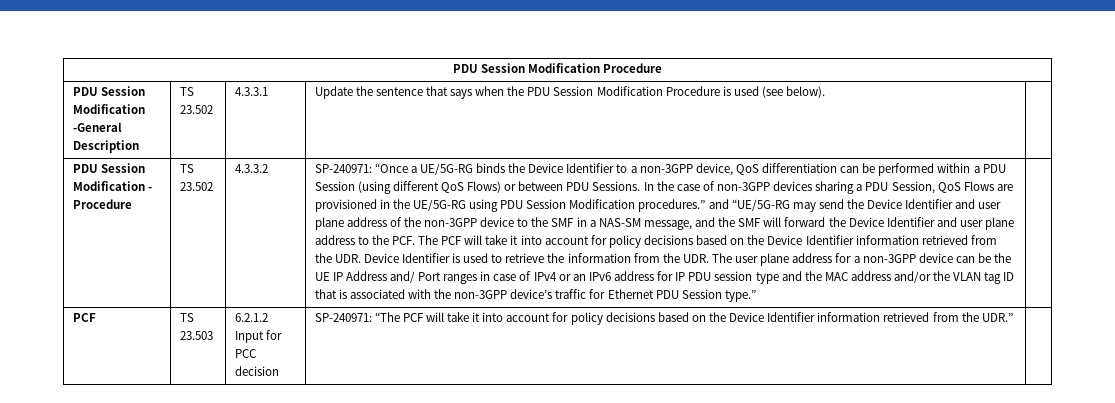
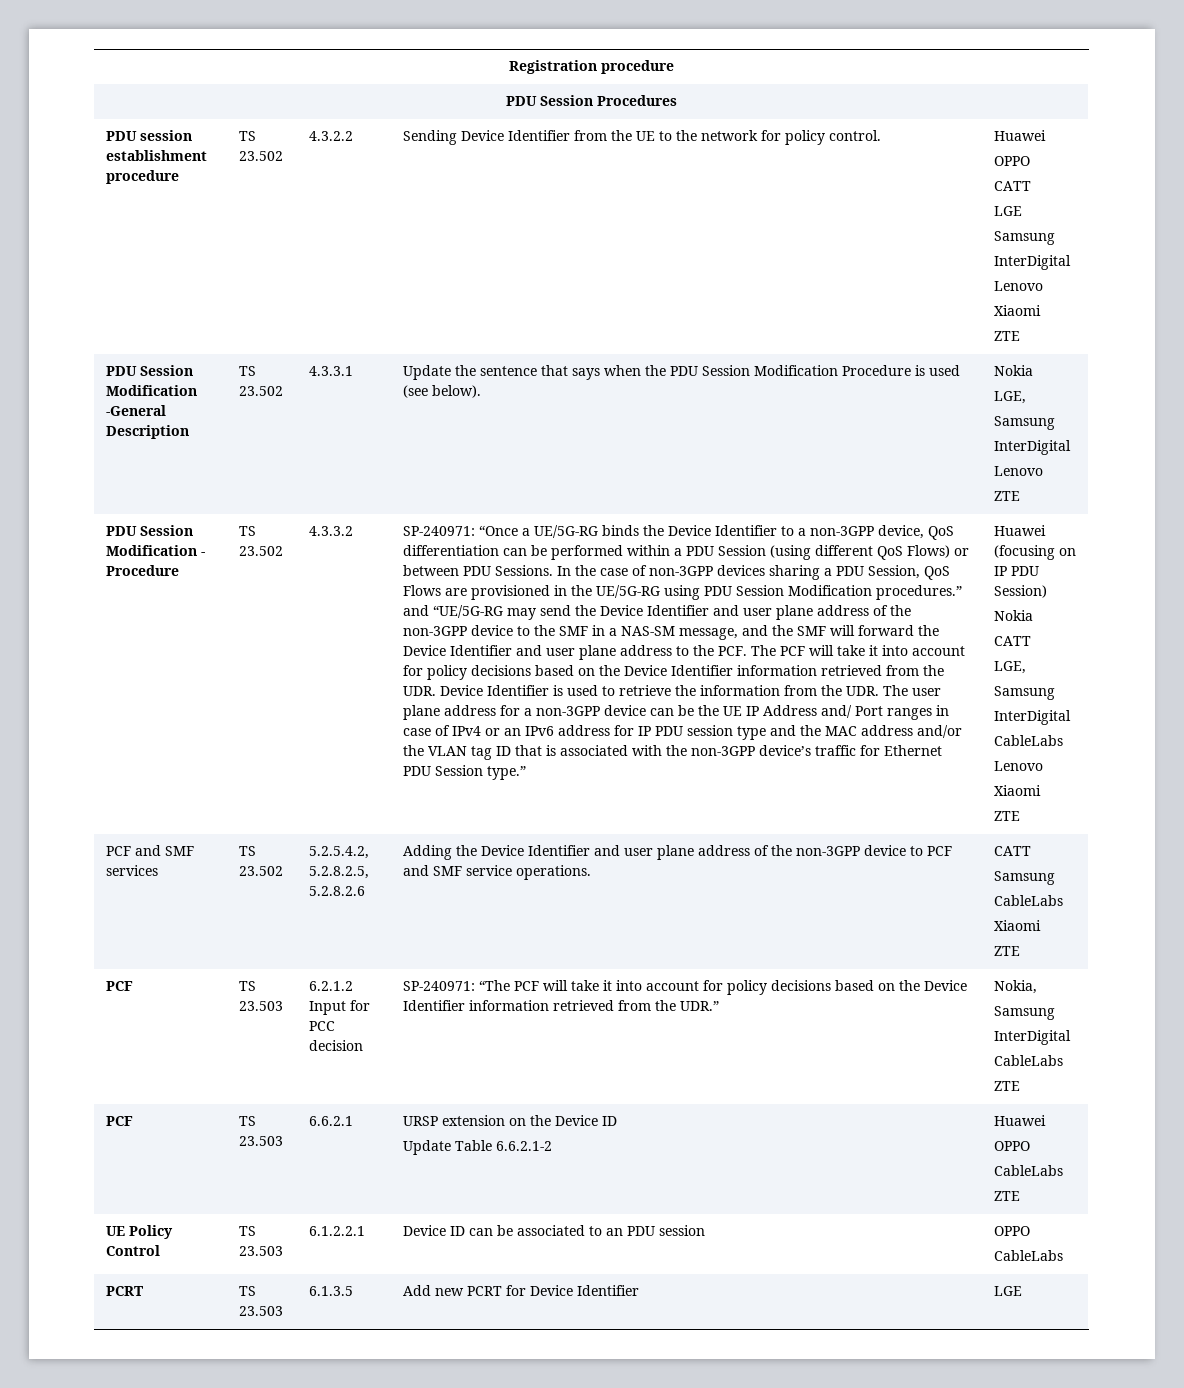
[452,63,663,73] PDU Session Modification Procedure -> [509,60,674,74] [506,95,677,106] [106,130,193,141] [106,150,208,161] [106,170,180,184] [239,131,257,141] [239,151,284,161] [309,131,354,141] [403,130,882,145] [994,130,1047,141] [994,156,1031,166] [994,181,1032,191] [994,206,1023,216] [994,231,1056,245] [994,255,1072,270] [994,281,1044,291] [994,305,1042,316] [994,331,1021,341] Registration procedure // PDU Session Procedures // PDU session establishment procedure | TS 23.502 | 4.3.2.2 | Sending Device Identifier from the UE to the network for policy control. | Huawei // OPPO // CATT // LGE // Samsung // InterDigital // Lenovo // Xiaomi // ZTE
(826, 92) none -> [994,365,1034,376] [994,391,1027,404] [994,416,1056,430] [994,440,1072,455] [994,466,1044,476] [994,491,1021,501] Nokia // LGE, // Samsung // InterDigital // Lenovo // ZTE
(756, 296) none -> [994,525,1047,536] [994,545,1077,560] [994,566,1040,576] [994,585,1048,598] [994,610,1034,621] [994,636,1032,646] [994,661,1027,674] [994,686,1056,700] [994,710,1072,725] [994,735,1064,746] [994,761,1044,771] [994,785,1042,796] [994,811,1021,821] [106,845,195,856] [106,865,159,876] [239,846,257,856] [239,866,284,876] [309,846,370,859] [309,866,370,879] [309,886,366,896] [403,845,953,860] [403,865,592,880] [994,846,1032,856] [994,871,1056,885] [994,895,1064,906] [994,920,1042,931] [994,946,1021,956] Huawei (focusing on IP PDU Session) // Nokia // CATT // LGE, // Samsung // InterDigital // CableLabs // Lenovo // Xiaomi // ZTE // PCF and SMF services | TS 23.502 | 5.2.5.4.2, 5.2.8.2.5, 5.2.8.2.6 | Adding the Device Identifier and user plane address of the non-3GPP device to PCF and SMF service operations. | CATT // Samsung // CableLabs // Xiaomi // ZTE
(1013, 317) none -> [994,980,1038,994] [994,1006,1056,1020] [994,1030,1072,1045] [994,1055,1064,1066] [994,1081,1021,1091] [106,1116,134,1126] [239,1116,257,1126] [239,1136,284,1146] [309,1116,354,1126] [403,1115,618,1126] [403,1140,553,1155] [994,1115,1047,1126] [994,1141,1031,1151] [994,1165,1064,1176] [994,1191,1021,1201] [106,1225,174,1239] [106,1245,161,1256] [239,1226,257,1236] [239,1246,284,1256] [309,1226,366,1236] [403,1225,706,1236] [994,1226,1031,1236] [994,1250,1064,1261] [106,1286,144,1296] [239,1286,257,1296] [239,1306,284,1316] [309,1286,354,1296] [403,1285,640,1296] [994,1286,1023,1296] Nokia, // Samsung // InterDigital // CableLabs // ZTE // PCF | TS 23.503 | 6.6.2.1 | URSP extension on the Device ID // Update Table 6.6.2.1-2 | Huawei // OPPO // CableLabs // ZTE // UE Policy Control | TS 23.503 | 6.1.2.2.1 | Device ID can be associated to an PDU session | OPPO // CableLabs // PCRT | TS 23.503 | 6.1.3.5 | Add new PCRT for Device Identifier | LGE

